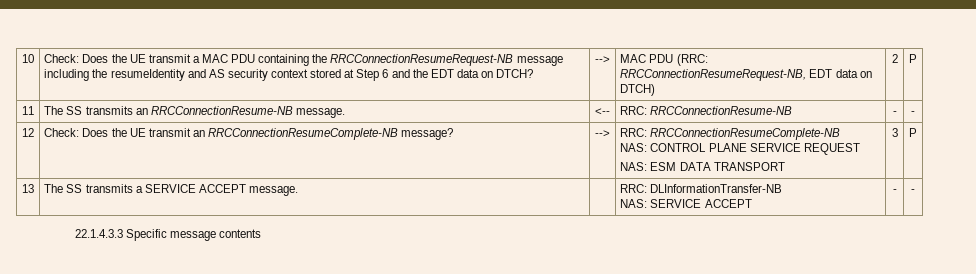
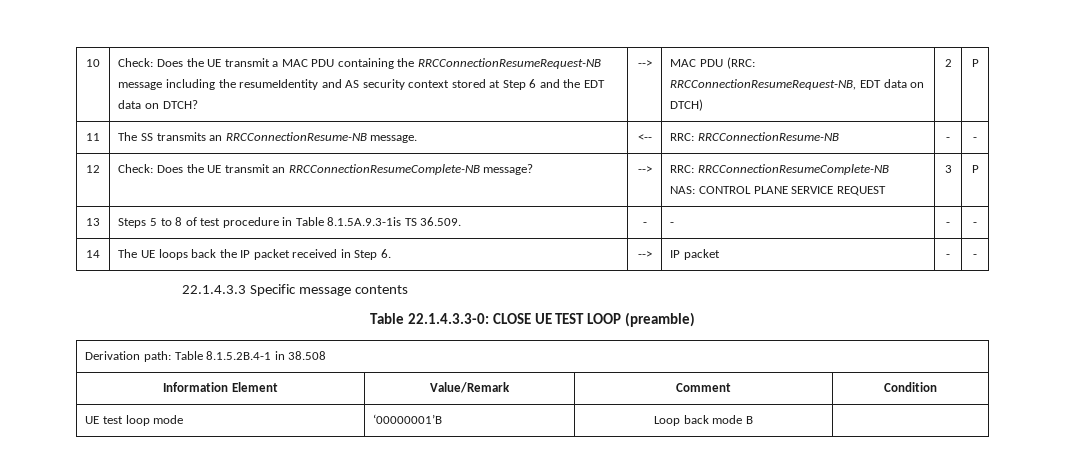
[620,162,785,171] // NAS: ESM DATA TRANSPORT -> (886, 191) none
[44,184,298,196] [620,184,783,193] [620,199,752,208] The SS transmits a SERVICE ACCEPT message. | | RRC: DLInformationTransfer-NB // NAS: SERVICE ACCEPT -> [118,217,462,228] [642,222,647,226] [670,222,675,226] [946,222,950,226] [973,222,977,226] [86,250,100,258] [118,249,391,260] [637,251,652,258] [670,249,720,260] Steps 5 to 8 of test procedure in Table 8.1.5A.9.3-1is TS 36.509. | - | - | - | - // 14 | The UE loops back the IP packet received in Step 6. | --> | IP packet
(261, 233) none -> [369,312,696,327] [85,351,327,362] [163,382,278,392] [430,382,510,393] [676,383,731,392] [884,382,937,392] [85,415,184,426] [373,414,443,424] [654,415,753,426] // Table 22.1.4.3.3-0: CLOSE UE TEST LOOP (preamble) // Derivation path: Table 8.1.5.2B.4-1 in 38.508 // Information Element | Value/Remark | Comment | Condition // UE test loop mode | ‘00000001’B | Loop back mode B |

